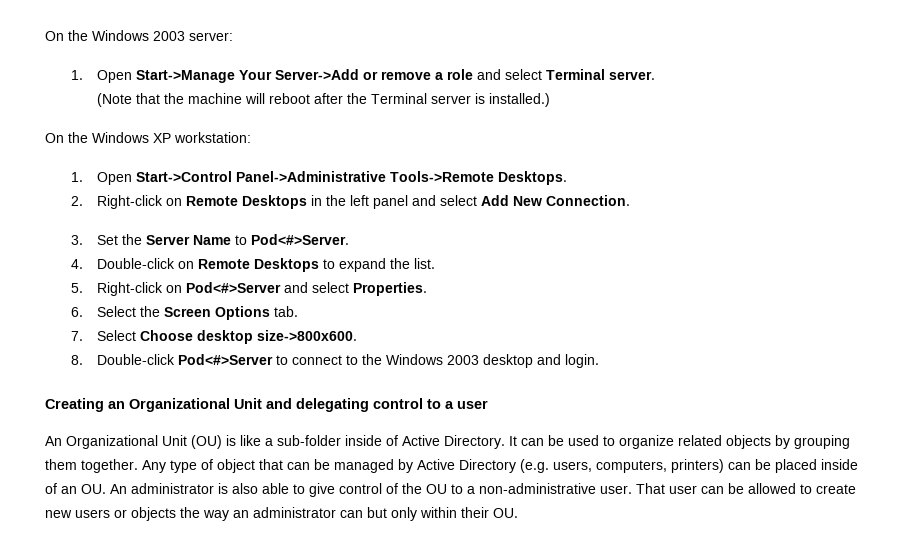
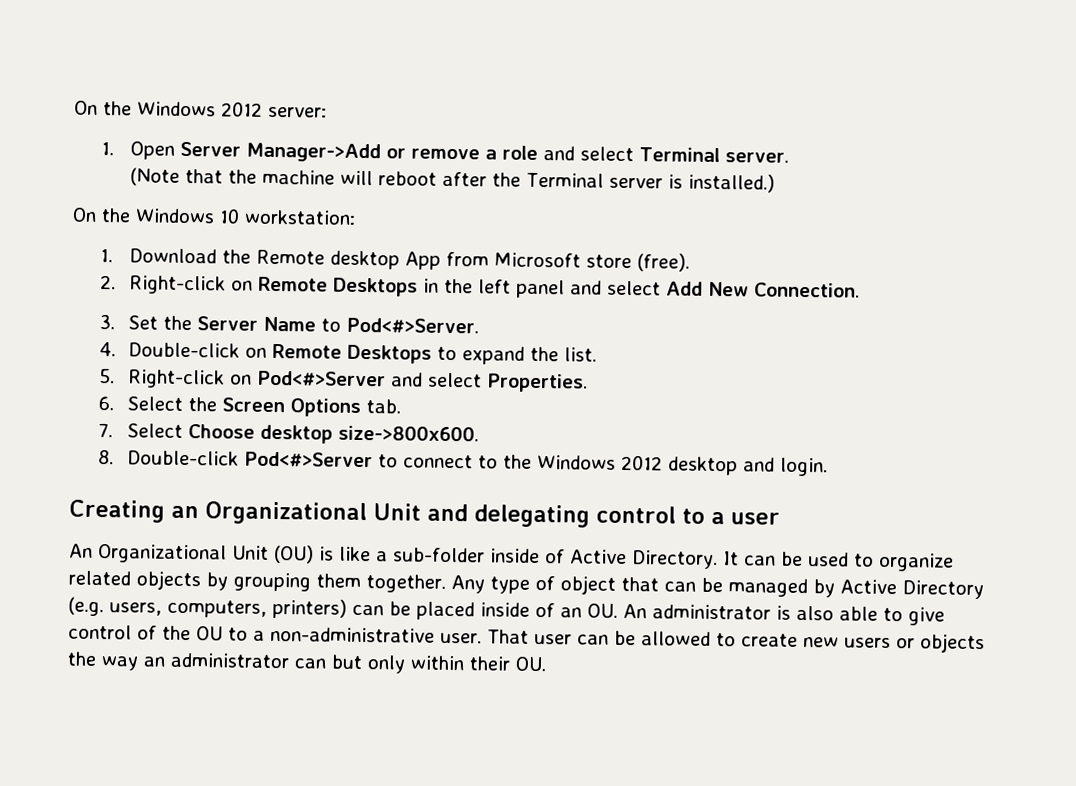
[45,30,185,41] On the Windows 2003 -> [74,100,263,117] On the Windows 2012
[135,69,359,83] Start->Manage Your Server->Add -> [179,141,381,163] Server Manager->Add
[153,133,171,143] XP -> [219,208,240,224] 10
[96,171,567,185] Open Start->Control Panel->Administrative Tools->Remote Desktops. -> [128,248,690,272] Download the Remote desktop App from Microsoft store (free).
[446,355,479,365] 2003 -> [620,454,663,471] 2012

